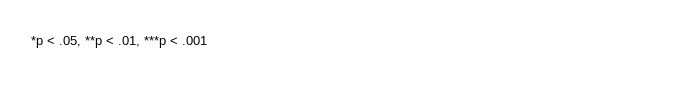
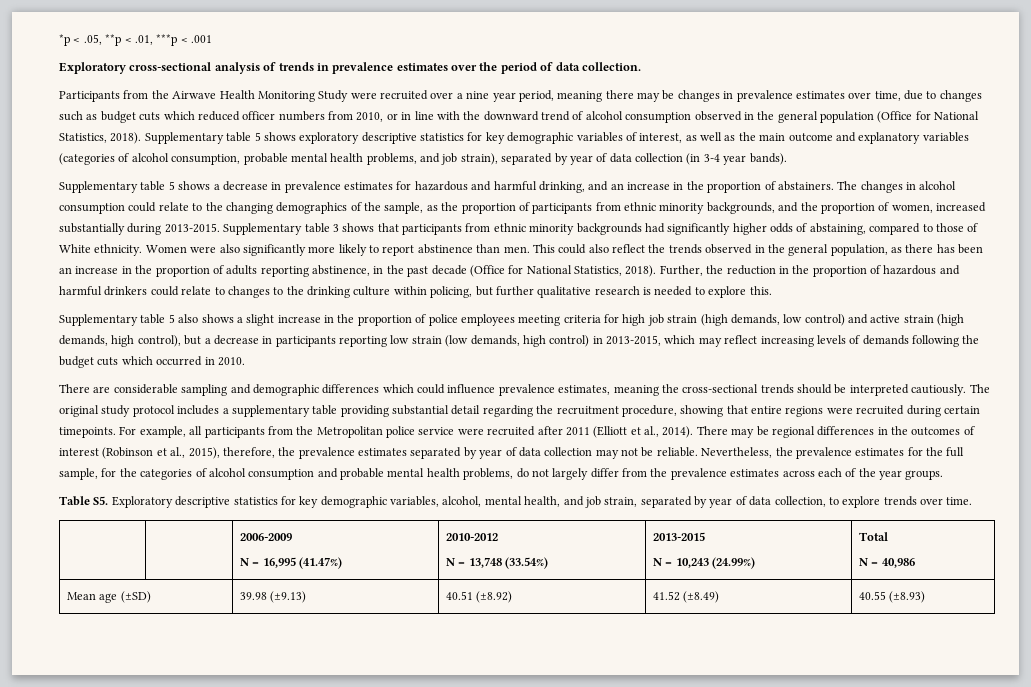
(207, 40) none -> [59,62,641,74] [59,90,982,102] [59,111,980,123] [59,132,969,144] [59,153,787,165] [59,181,957,193] [59,202,986,214] [59,223,979,235] [59,244,984,256] [59,265,960,277] [59,286,772,298] [59,314,965,326] [59,335,980,347] [59,356,245,368] [59,384,990,396] [59,405,980,417] [59,426,975,438] [59,447,965,459] [59,468,944,480] [59,496,973,508] [239,533,292,541] [239,557,342,569] [445,533,498,541] [445,557,548,569] [652,532,705,541] [652,557,755,569] [858,532,888,541] [858,558,915,568] [66,591,151,603] [239,591,307,603] [445,591,513,603] [652,591,720,603] [858,591,926,603] // Exploratory cross-sectional analysis of trends in prevalence estimates over the period of data collection. // Participants from the Airwave Health Monitoring Study were recruited over a nine year period, meaning there may be changes in prevalence estimates over time, due to changes such as budget cuts which reduced officer numbers from 2010, or in line with the downward trend of alcohol consumption observed in the general population (Office for National Statistics, 2018). Supplementary table 5 shows exploratory descriptive statistics for key demographic variables of interest, as well as the main outcome and explanatory variables (categories of alcohol consumption, probable mental health problems, and job strain), separated by year of data collection (in 3-4 year bands). // Supplementary table 5 shows a decrease in prevalence estimates for hazardous and harmful drinking, and an increase in the proportion of abstainers. The changes in alcohol consumption could relate to the changing demographics of the sample, as the proportion of participants from ethnic minority backgrounds, and the proportion of women, increased substantially during 2013-2015. Supplementary table 3 shows that participants from ethnic minority backgrounds had significantly higher odds of abstaining, compared to those of White ethnicity. Women were also significantly more likely to report abstinence than men. This could also reflect the trends observed in the general population, as there has been an increase in the proportion of adults reporting abstinence, in the past decade (Office for National Statistics, 2018). Further, the reduction in the proportion of hazardous and harmful drinkers could relate to changes to the drinking culture within policing, but further qualitative research is needed to explore this. // Supplementary table 5 also shows a slight increase in the proportion of police employees meeting criteria for high job strain (high demands, low control) and active strain (high demands, high control), but a decrease in participants reporting low strain (low demands, high control) in 2013-2015, which may reflect increasing levels of demands following the budget cuts which occurred in 2010. // There are considerable sampling and demographic differences which could influence prevalence estimates, meaning the cross-sectional trends should be interpreted cautiously. The original study protocol includes a supplementary table providing substantial detail regarding the recruitment procedure, showing that entire regions were recruited during certain timepoints. For example, all participants from the Metropolitan police service were recruited after 2011 (Elliott et al., 2014). There may be regional differences in the outcomes of interest (Robinson et al., 2015), therefore, the prevalence estimates separated by year of data collection may not be reliable. Nevertheless, the prevalence estimates for the full sample, for the categories of alcohol consumption and probable mental health problems, do not largely differ from the prevalence estimates across each of the year groups. // Table S5. Exploratory descriptive statistics for key demographic variables, alcohol, mental health, and job strain, separated by year of data collection, to explore trends over time. // | | 2006-2009 // N = 16,995 (41.47%) | 2010-2012 // N = 13,748 (33.54%) | 2013-2015 // N = 10,243 (24.99%) | Total // N = 40,986 // Mean age (±SD) | 39.98 (±9.13) | 40.51 (±8.92) | 41.52 (±8.49) | 40.55 (±8.93)

